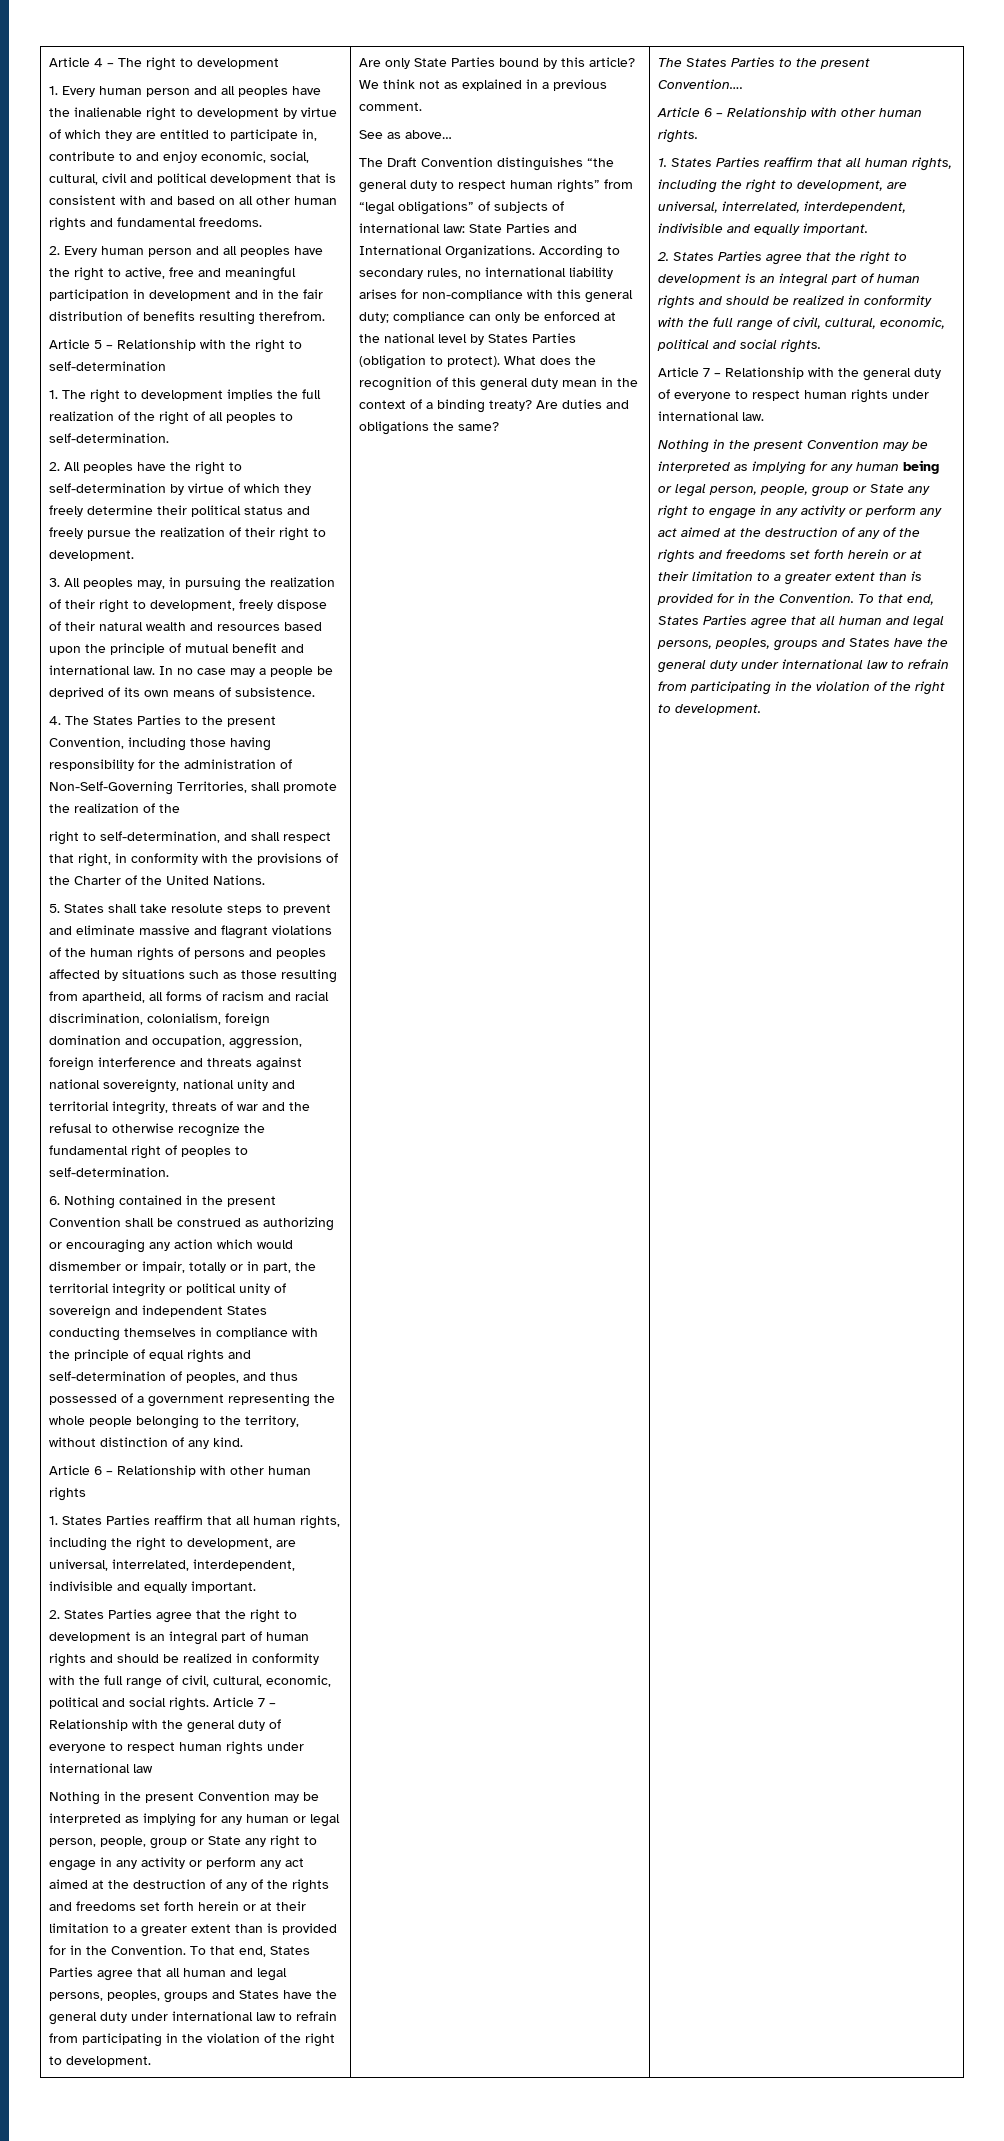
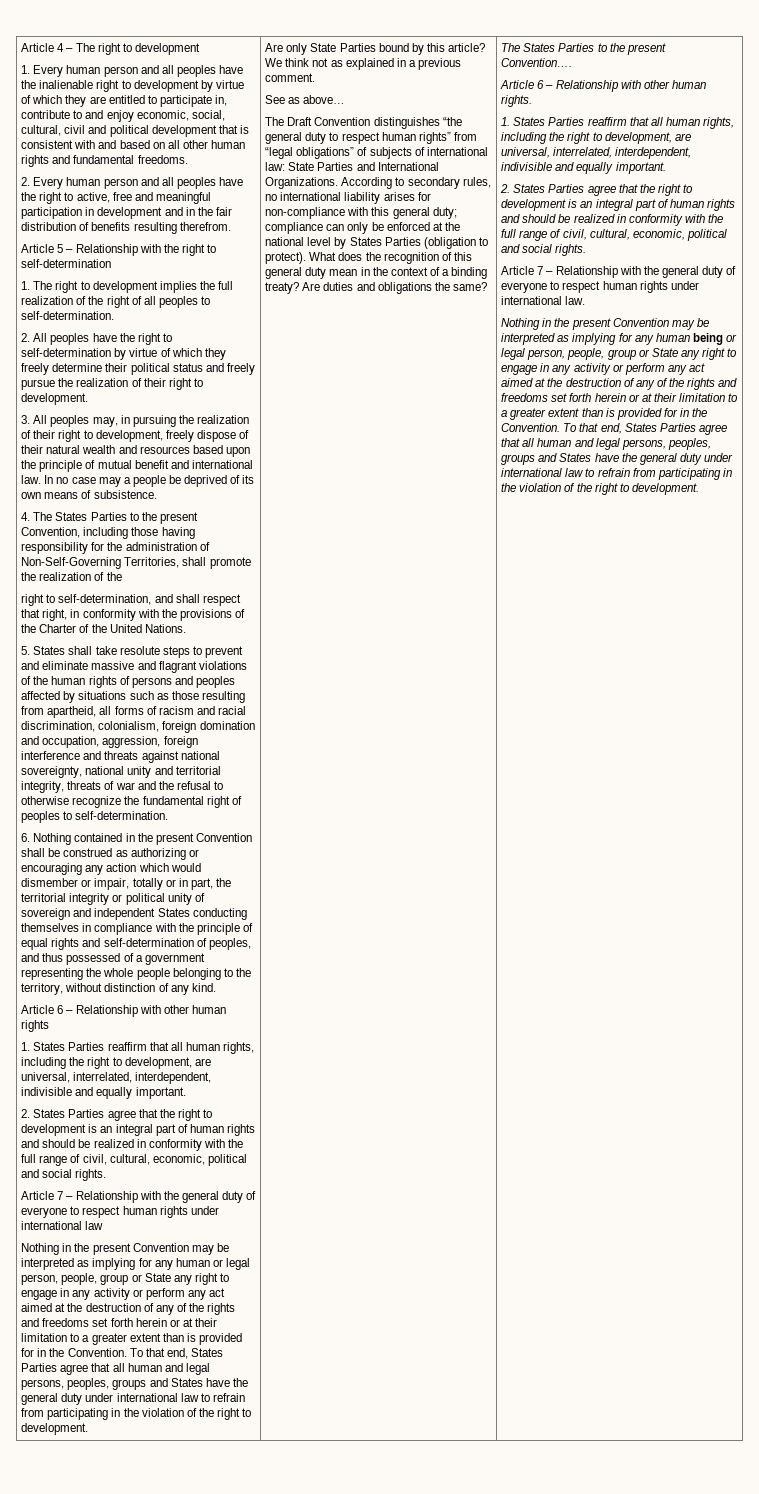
(210, 1704) none -> (107, 1175) //

